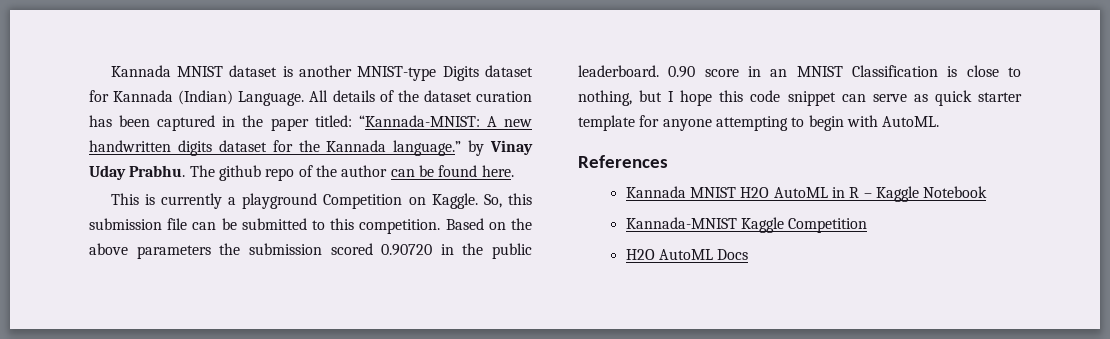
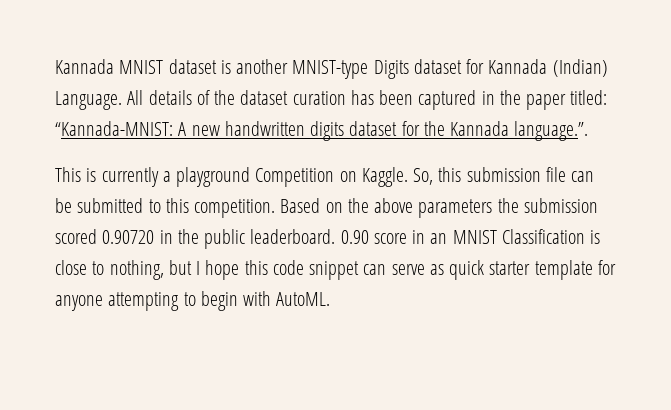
[393,140,533,156] [89,165,514,181] language.” by Vinay Uday Prabhu. The github repo of the author can be found here. -> [514,121,589,141] language.”.
[578,155,668,168] [625,186,988,202] [625,217,868,233] [625,249,749,260] // References // Kannada MNIST H2O AutoML in R – Kaggle Notebook // Kannada-MNIST Kaggle Competition // H2O AutoML Docs -> (331, 299) none

